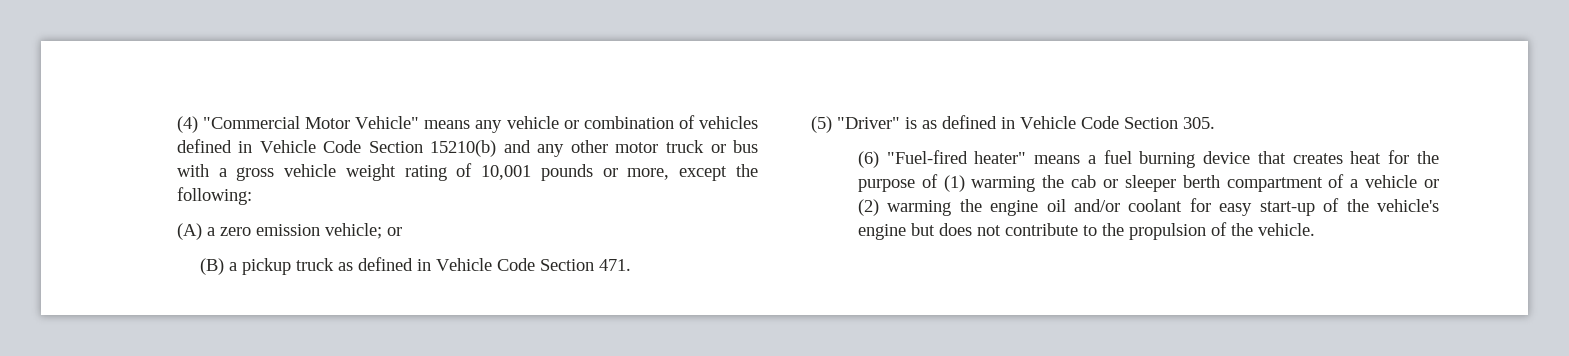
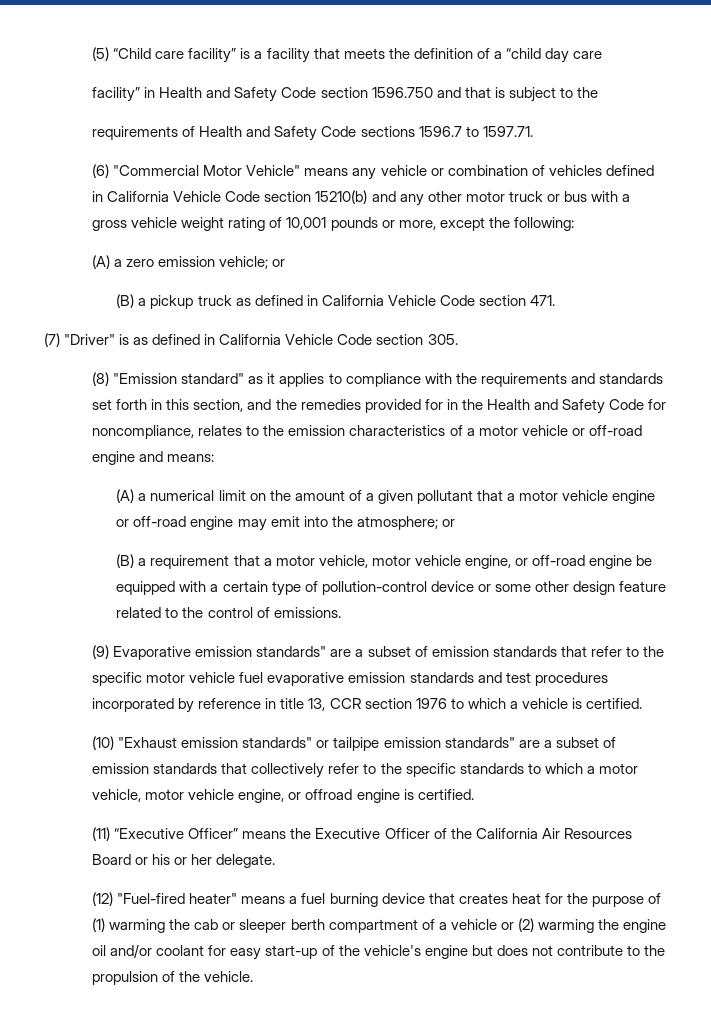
[176,116,198,133] (4) -> [92,47,602,63] [92,87,598,102] [92,126,533,141] [92,164,110,178] (5) “Child care facility” is a facility that meets the definition of a “child day care // facility” in Health and Safety Code section 1596.750 and that is subject to the // requirements of Health and Safety Code sections 1596.7 to 1597.71. // (6)
[259,140,423,153] Vehicle Code Section -> [107,191,312,202] California Vehicle Code section
[436,258,595,271] Vehicle Code Section -> [321,295,526,306] California Vehicle Code section
[811,116,832,133] (5) -> [44,333,60,347] (7)
[1020,116,1178,129] Vehicle Code Section -> [219,334,424,345] California Vehicle Code section
[857,151,879,168] (6) -> [92,372,663,387] [92,399,667,414] [92,425,642,439] [92,451,215,465] [116,489,656,504] [116,516,455,531] [116,554,652,569] [116,581,666,596] [116,607,341,618] [92,645,664,660] [92,672,608,686] [92,698,642,713] [92,736,616,751] [92,763,638,778] [92,789,474,803] [92,827,632,841] [92,854,276,868] [92,892,114,906] (8) "Emission standard" as it applies to compliance with the requirements and standards set forth in this section, and the remedies provided for in the Health and Safety Code for noncompliance, relates to the emission characteristics of a motor vehicle or off-road engine and means: // (A) a numerical limit on the amount of a given pollutant that a motor vehicle engine or off-road engine may emit into the atmosphere; or // (B) a requirement that a motor vehicle, motor vehicle engine, or off-road engine be equipped with a certain type of pollution-control device or some other design feature related to the control of emissions. // (9) Evaporative emission standards" are a subset of emission standards that refer to the specific motor vehicle fuel evaporative emission standards and test procedures incorporated by reference in title 13, CCR section 1976 to which a vehicle is certified. // (10) "Exhaust emission standards" or tailpipe emission standards" are a subset of emission standards that collectively refer to the specific standards to which a motor vehicle, motor vehicle engine, or offroad engine is certified. // (11) “Executive Officer” means the Executive Officer of the California Air Resources Board or his or her delegate. // (12)

